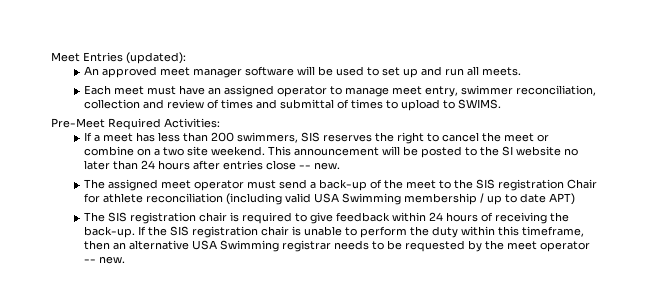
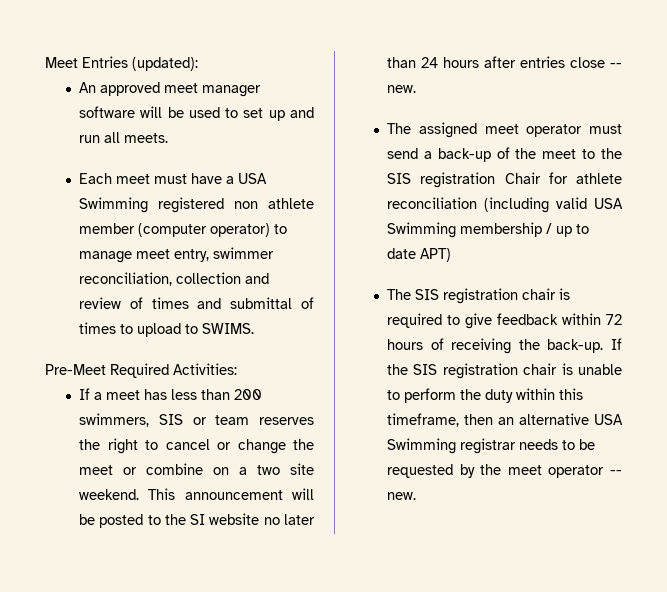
[208,85,328,97] an assigned operator -> [226,173,268,184] [79,197,314,213] [79,223,271,237] a USA Swimming registered non athlete member (computer operator)
(321, 137) none -> [192,415,250,425] or team
(480, 137) none -> [217,439,286,454] or change
[429,212,444,221] 24 -> [606,314,622,325] 72

